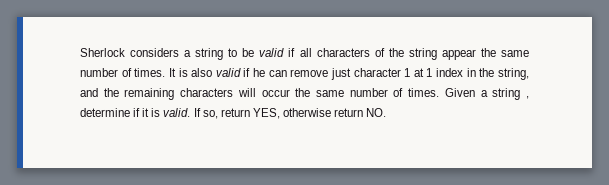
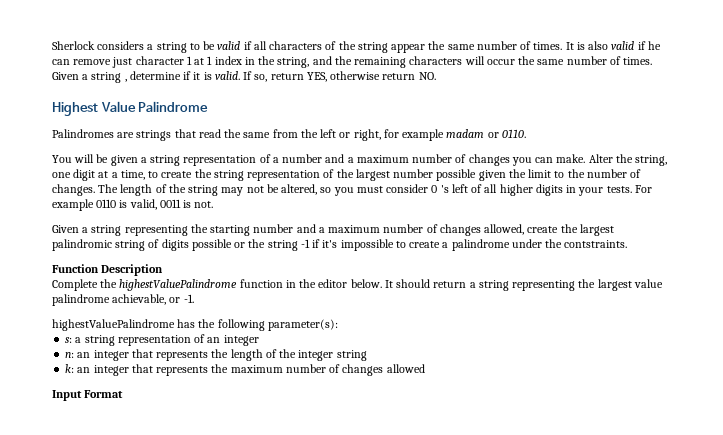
(387, 112) none -> [52,101,209,116] [52,129,526,141] [52,154,668,166] [52,169,642,181] [52,184,652,196] [52,199,214,211] [52,224,614,236] [52,239,628,251] [52,264,164,276] [52,279,663,291] [52,294,194,306] [52,319,338,331] [65,334,259,346] [65,349,367,361] [65,364,425,376] [52,390,124,401] // Highest Value Palindrome // Palindromes are strings that read the same from the left or right, for example madam or 0110. // You will be given a string representation of a number and a maximum number of changes you can make. Alter the string, one digit at a time, to create the string representation of the largest number possible given the limit to the number of changes. The length of the string may not be altered, so you must consider 0 's left of all higher digits in your tests. For example 0110 is valid, 0011 is not. // Given a string representing the starting number and a maximum number of changes allowed, create the largest palindromic string of digits possible or the string -1 if it's impossible to create a palindrome under the contstraints. // Function Description // Complete the highestValuePalindrome function in the editor below. It should return a string representing the largest value palindrome achievable, or -1. // highestValuePalindrome has the following parameter(s): // s: a string representation of an integer // n: an integer that represents the length of the integer string // k: an integer that represents the maximum number of changes allowed // Input Format

